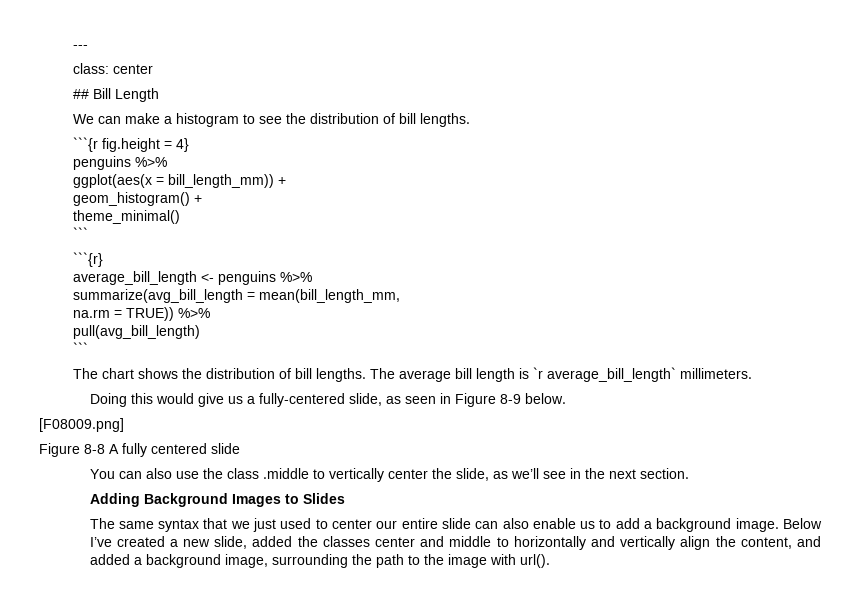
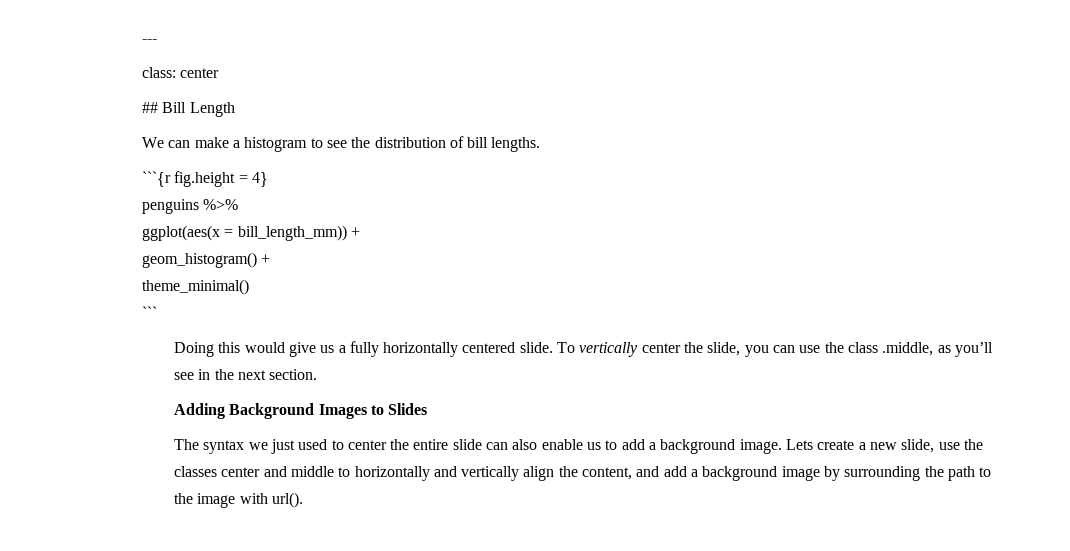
[72,252,103,267] [72,271,312,285] [72,289,400,303] [72,307,210,321] [72,325,200,339] [72,342,88,354] [72,367,752,382] // ```{r} // average_bill_length <- penguins %>% // summarize(avg_bill_length = mean(bill_length_mm, // na.rm = TRUE)) %>% // pull(avg_bill_length) // ``` // The chart shows the distribution of bill lengths. The average bill length is `r average_bill_length` millimeters. -> (157, 312) none
[258,393,566,407] [39,418,124,432] [39,443,240,457] [89,468,539,482] fully-centered slide, as seen in Figure 8-9 below. // [F08009.png] // Figure 8-8 A fully centered slide // You can also use the class .middle to vertically center the slide, as we’ll -> [349,341,993,357] fully horizontally centered slide. To vertically center the slide, you can use the class .middle, as you’ll
[118,518,228,532] same syntax that -> [203,440,245,454] syntax
[376,520,398,529] our -> [390,439,410,450] the
[782,518,822,529] [89,536,165,547] Below I’ve created -> [785,439,855,450] Lets create
[252,536,293,547] added -> [938,442,960,450] use
[89,554,268,568] added a background image, -> [663,466,841,481] add a background image by

